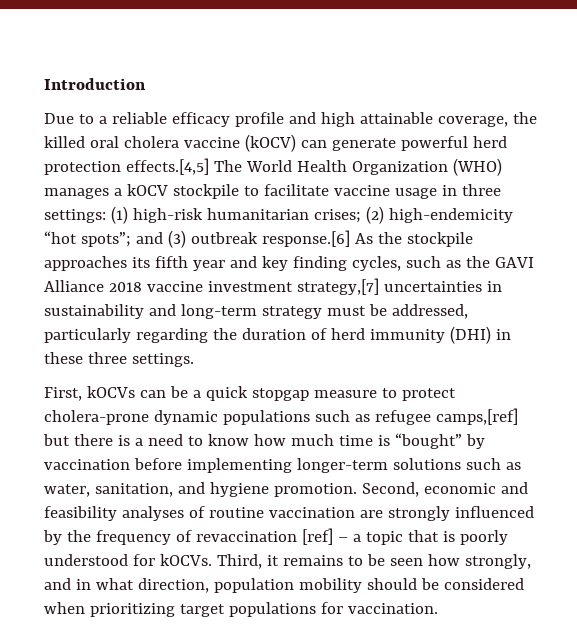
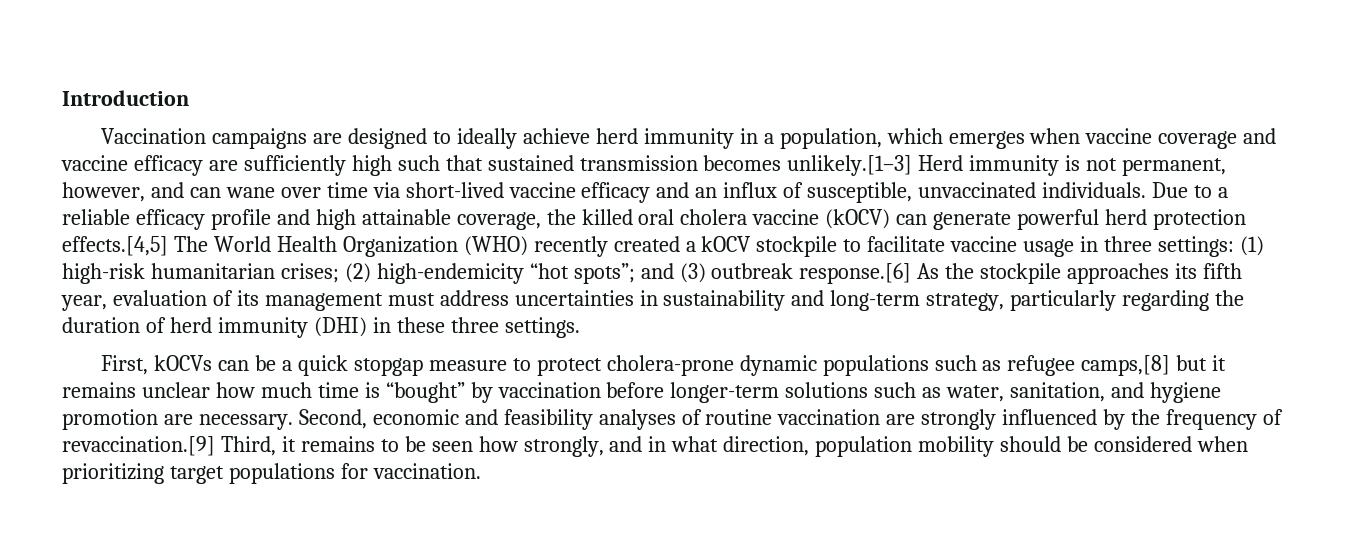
(146, 84) none -> [101,128,1277,149] [61,155,1227,176] [62,182,1147,203] Vaccination campaigns are designed to ideally achieve herd immunity in a population, which emerges when vaccine coverage and vaccine efficacy are sufficiently high such that sustained transmission becomes unlikely.[1–3] Herd immunity is not permanent, however, and can wane over time via short-lived vaccine efficacy and an influx of susceptible, unvaccinated individuals.
[44,188,109,199] manages -> [533,236,680,257] recently created
[192,256,534,271] [44,278,379,295] year and key finding cycles, such as the GAVI Alliance 2018 vaccine investment strategy,[7] -> [61,290,509,311] year, evaluation of its management must address
[261,304,468,319] strategy must be addressed, -> [926,293,1005,311] strategy,
[435,408,518,425] [43,434,249,446] camps,[ref] but there is a need to know -> [1081,355,1227,376] [62,382,210,398] camps,[8] but it remains unclear
[186,458,292,473] implementing -> (665, 390) none
[273,483,357,497] promotion. -> [62,409,293,430] promotion are necessary.
[195,528,508,545] [44,554,212,566] revaccination [ref] – a topic that is poorly understood for kOCVs. -> [62,436,215,456] revaccination.[9]

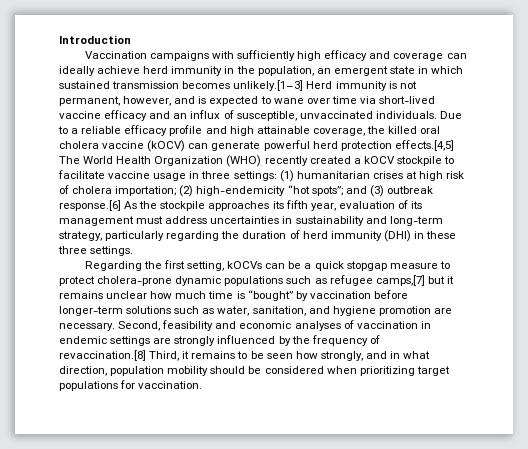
[313,128,452,149] are designed to -> [211,50,467,61] with sufficiently high efficacy and coverage can
[763,128,1277,149] [61,155,483,176] a population, which emerges when vaccine coverage and vaccine efficacy are sufficiently high such that -> [236,66,464,76] the population, an emergent state in which
[189,187,221,198] can -> [198,96,271,106] is expected to
[62,263,339,284] high-risk humanitarian crises; -> [296,171,465,181] [59,185,177,196] humanitarian crises at high risk of cholera importation;
[101,355,149,375] First, -> [84,260,225,271] Regarding the first setting,
[1081,355,1171,376] camps,[8] -> [375,275,425,286] camps,[7]
[372,409,881,430] economic and feasibility analyses of routine vaccination -> [162,320,431,331] [59,336,151,346] feasibility and economic analyses of vaccination in endemic settings
[62,436,215,456] revaccination.[9] -> [59,350,146,361] revaccination.[8]

